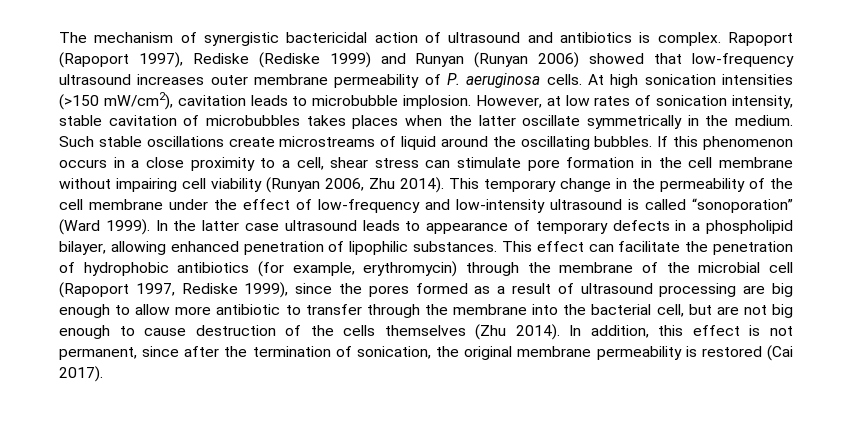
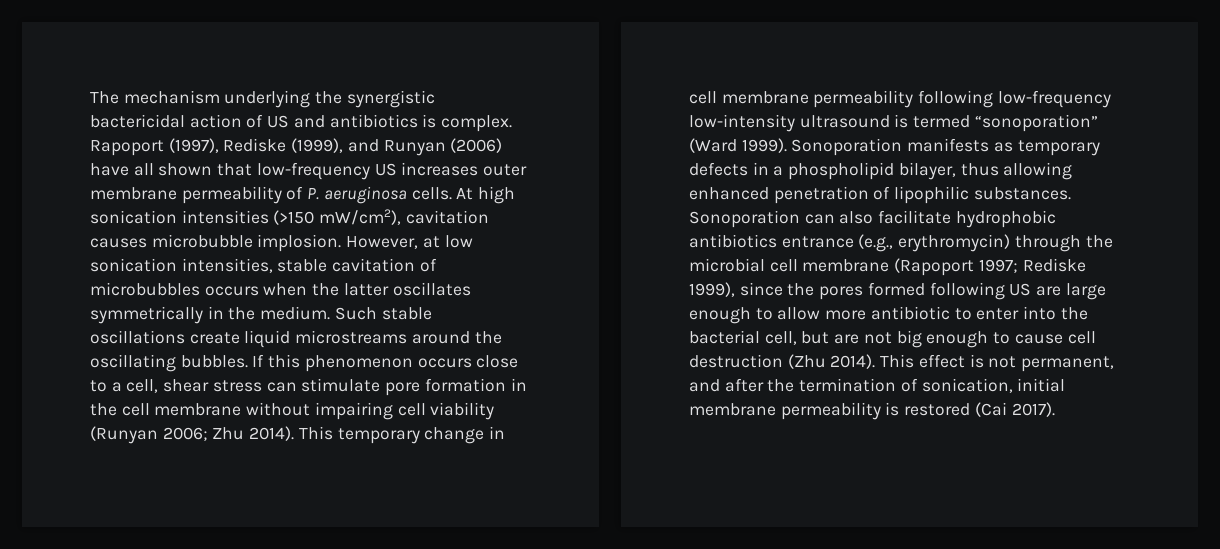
[180,32,197,43] of -> [224,90,343,108] underlying the
[448,32,521,43] ultrasound -> [267,115,290,128] US
[59,52,645,68] (Rapoport 1997), Rediske (Rediske 1999) and Runyan (Runyan 2006) showed -> [168,138,503,156] [90,163,213,176] (1997), Rediske (1999), and Runyan (2006) have all shown
[59,74,131,85] ultrasound -> [374,163,397,176] US
[250,95,308,106] leads to -> [90,238,147,248] causes
[594,95,793,109] rates of sonication intensity, -> [90,258,273,273] sonication intensities,
[306,115,399,129] takes places -> [204,286,259,296] occurs
[522,115,581,126] oscillate -> [392,282,471,296] oscillates
[279,136,437,150] microstreams of liquid -> [244,330,408,348] liquid microstreams
[113,157,255,171] in a close proximity -> [476,355,519,368] close
[325,178,364,191] 2006, -> [162,427,208,441] 2006;
[632,178,793,192] [59,199,450,213] the permeability of the cell membrane under the effect of low-frequency and -> [689,90,1111,108] cell membrane permeability following low-frequency
[645,199,686,210] called -> [913,115,971,128] termed
[155,220,531,234] In the latter case ultrasound leads to appearance of -> [791,138,1013,156] Sonoporation manifests as
(106, 248) none -> [960,163,999,176] thus
[501,241,793,255] [59,261,793,277] [59,282,175,298] This effect can facilitate the penetration of hydrophobic antibiotics (for example, erythromycin) through the membrane of the microbial cell (Rapoport 1997, -> [689,210,1056,228] [689,234,1113,252] [689,258,1018,276] Sonoporation can also facilitate hydrophobic antibiotics entrance (e.g., erythromycin) through the microbial cell membrane (Rapoport 1997;
[474,283,793,297] as a result of ultrasound processing are big -> [929,282,1106,300] following US are large
[305,304,528,318] transfer through the membrane -> [976,308,1020,320] enter
[195,324,684,340] destruction of the cells themselves (Zhu 2014). In addition, this -> [1067,331,1096,344] [689,354,915,369] cell destruction (Zhu 2014). This
[142,346,180,357] since -> [689,379,720,392] and
[436,346,513,360] the original -> [1017,378,1066,392] initial

